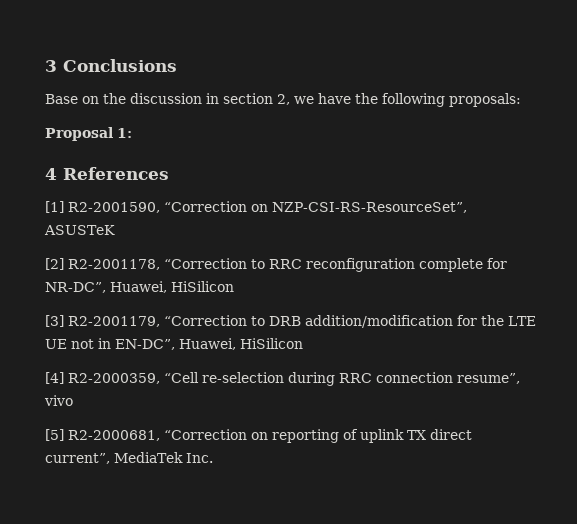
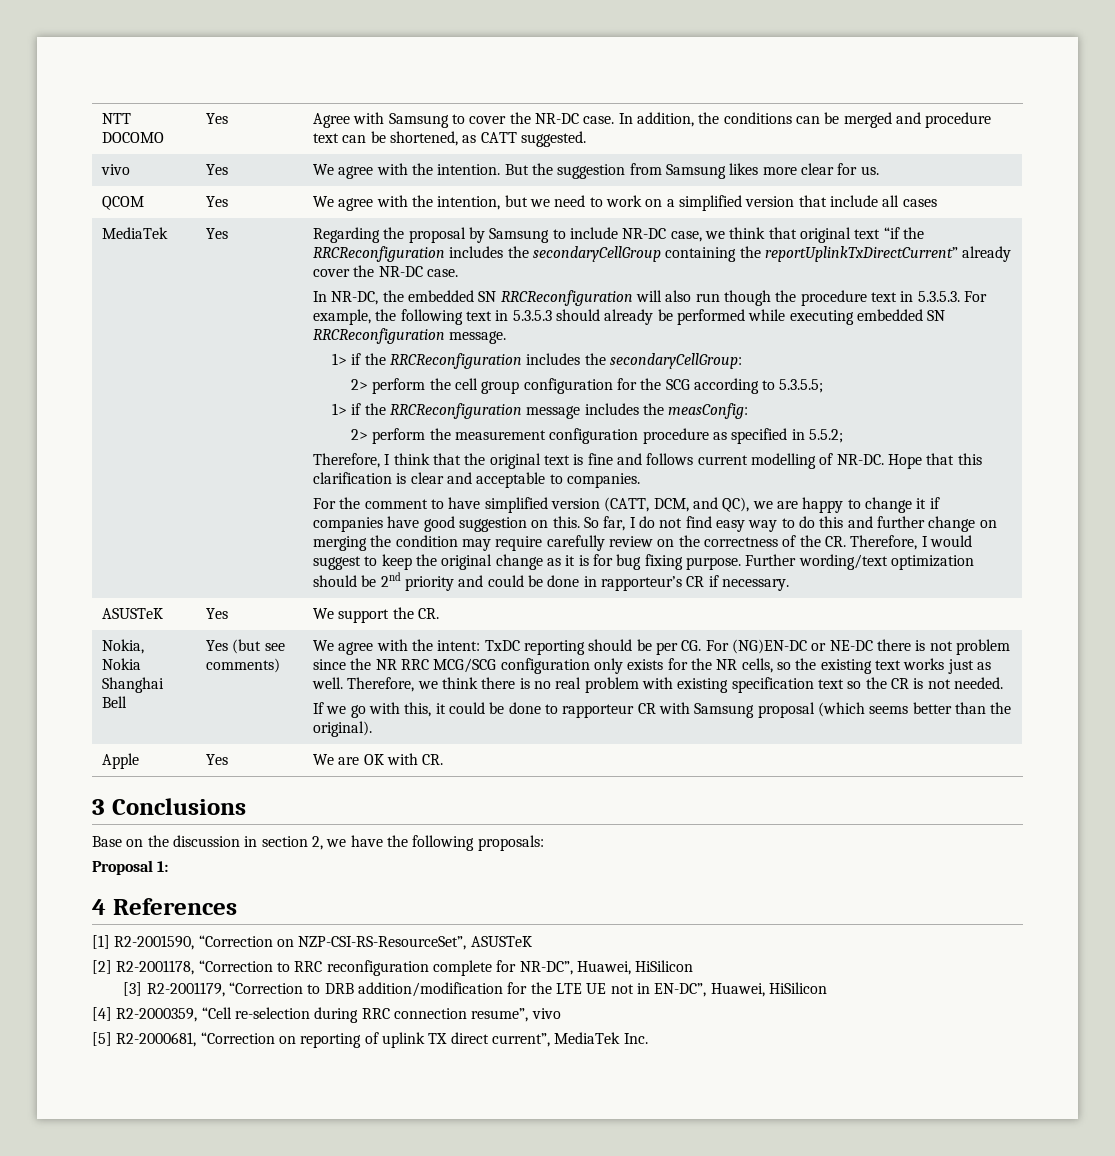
(45, 66) none -> [102,113,132,124] [102,132,165,143] [206,113,229,124] [313,112,992,128] [313,131,587,147] [101,164,131,175] [206,164,229,175] [313,163,879,179] [102,196,145,210] [206,196,229,207] [313,195,937,211] [102,227,169,239] [206,228,229,239] [313,227,924,243] [313,246,1012,262] [313,265,459,277] [313,290,987,306] [313,309,946,325] [313,328,507,344] [332,353,742,369] [350,378,824,394] [332,403,749,419] [350,428,843,444] [313,453,982,469] [313,472,641,488] [313,497,940,513] [313,516,997,532] [313,535,972,551] [313,554,974,570] [313,572,789,591] [102,608,164,619] [206,608,229,619] [313,607,440,623] [102,639,145,654] [102,658,142,670] [102,677,165,693] [102,696,128,708] [206,639,285,654] [206,658,281,673] [313,639,1010,655] [313,658,991,674] [312,677,1003,693] [313,702,1012,718] [313,721,373,737] [102,753,140,769] [206,754,229,765] [313,753,444,765] NTT DOCOMO | Yes | Agree with Samsung to cover the NR-DC case. In addition, the conditions can be merged and procedure text can be shortened, as CATT suggested. // vivo | Yes | We agree with the intention. But the suggestion from Samsung likes more clear for us. // QCOM | Yes | We agree with the intention, but we need to work on a simplified version that include all cases // MediaTek | Yes | Regarding the proposal by Samsung to include NR-DC case, we think that original text “if the RRCReconfiguration includes the secondaryCellGroup containing the reportUplinkTxDirectCurrent” already cover the NR-DC case. // In NR-DC, the embedded SN RRCReconfiguration will also run though the procedure text in 5.3.5.3. For example, the following text in 5.3.5.3 should already be performed while executing embedded SN RRCReconfiguration message. // 1> if the RRCReconfiguration includes the secondaryCellGroup: // 2> perform the cell group configuration for the SCG according to 5.3.5.5; // 1> if the RRCReconfiguration message includes the measConfig: // 2> perform the measurement configuration procedure as specified in 5.5.2; // Therefore, I think that the original text is fine and follows current modelling of NR-DC. Hope that this clarification is clear and acceptable to companies. // For the comment to have simplified version (CATT, DCM, and QC), we are happy to change it if companies have good suggestion on this. So far, I do not find easy way to do this and further change on merging the condition may require carefully review on the correctness of the CR. Therefore, I would suggest to keep the original change as it is for bug fixing purpose. Further wording/text optimization should be 2nd priority and could be done in rapporteur’s CR if necessary. // ASUSTeK | Yes | We support the CR. // Nokia, Nokia Shanghai Bell | Yes (but see comments) | We agree with the intent: TxDC reporting should be per CG. For (NG)EN-DC or NE-DC there is not problem since the NR RRC MCG/SCG configuration only exists for the NR cells, so the existing text works just as well. Therefore, we think there is no real problem with existing specification text so the CR is not needed. // If we go with this, it could be done to rapporteur CR with Samsung proposal (which seems better than the original). // Apple | Yes | We are OK with CR. //

